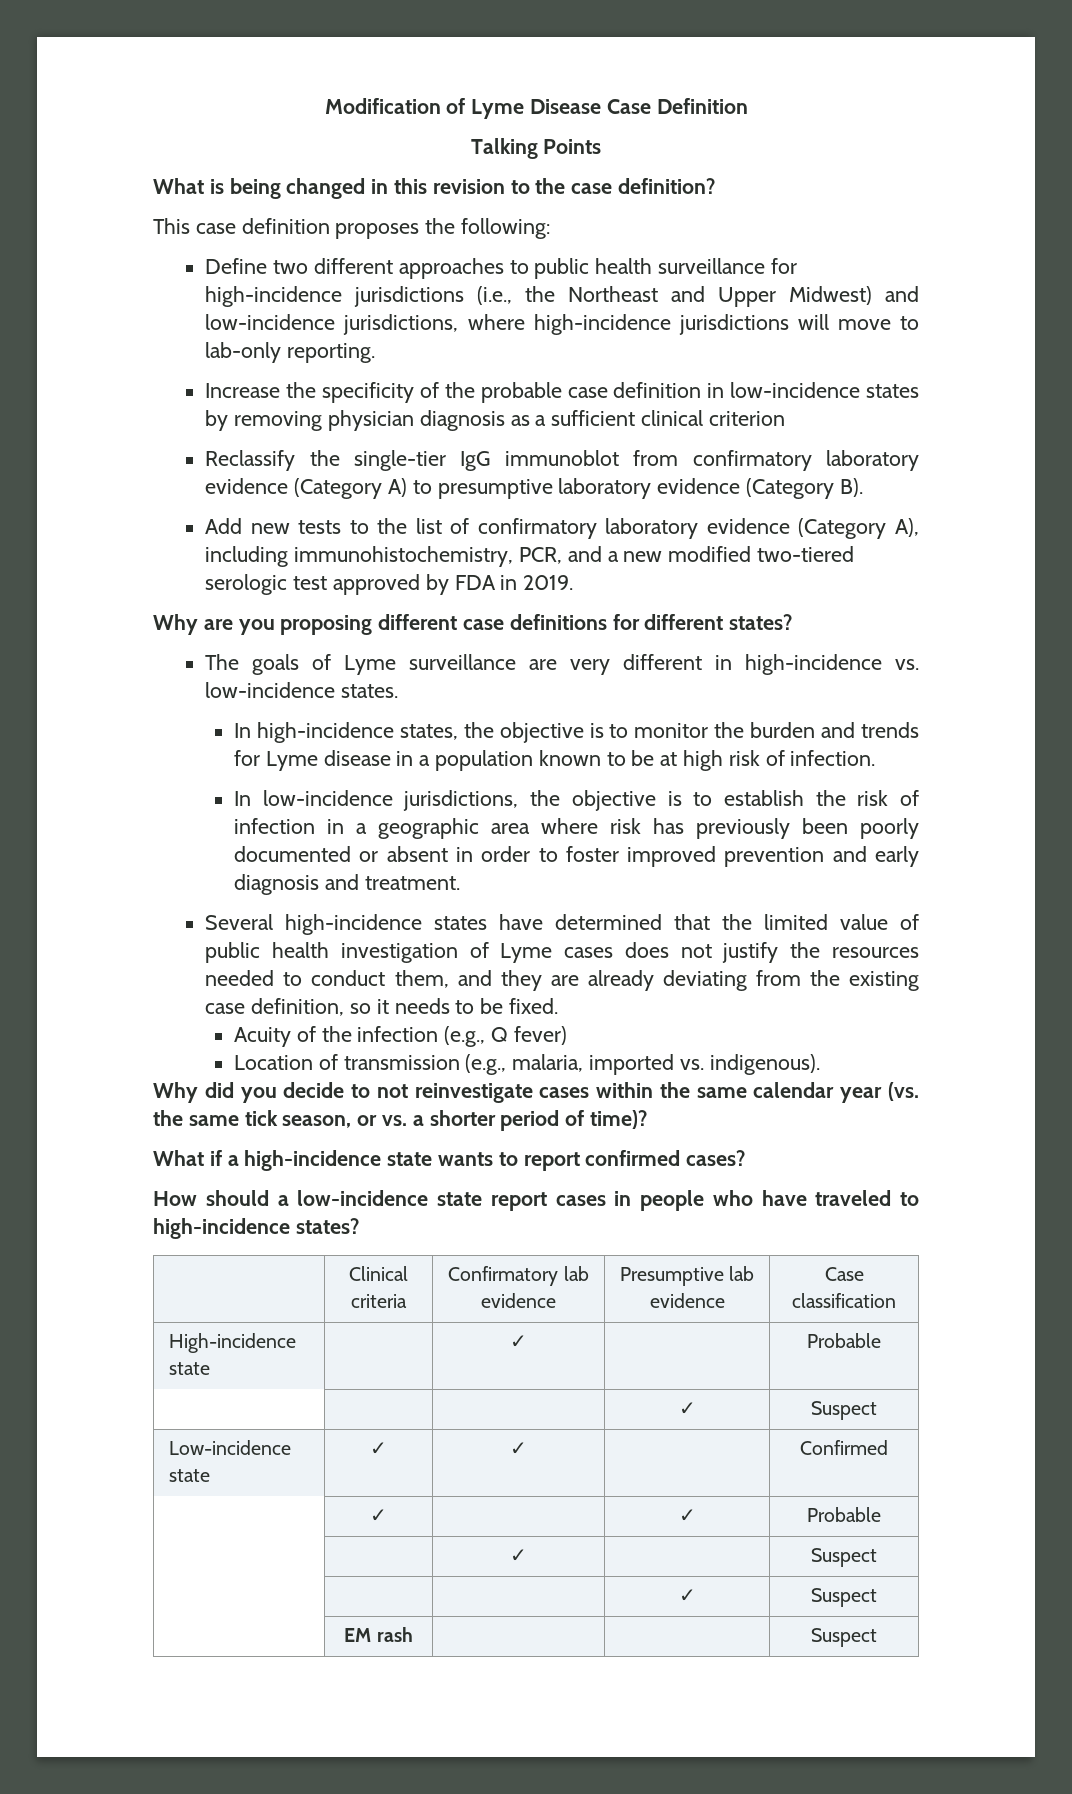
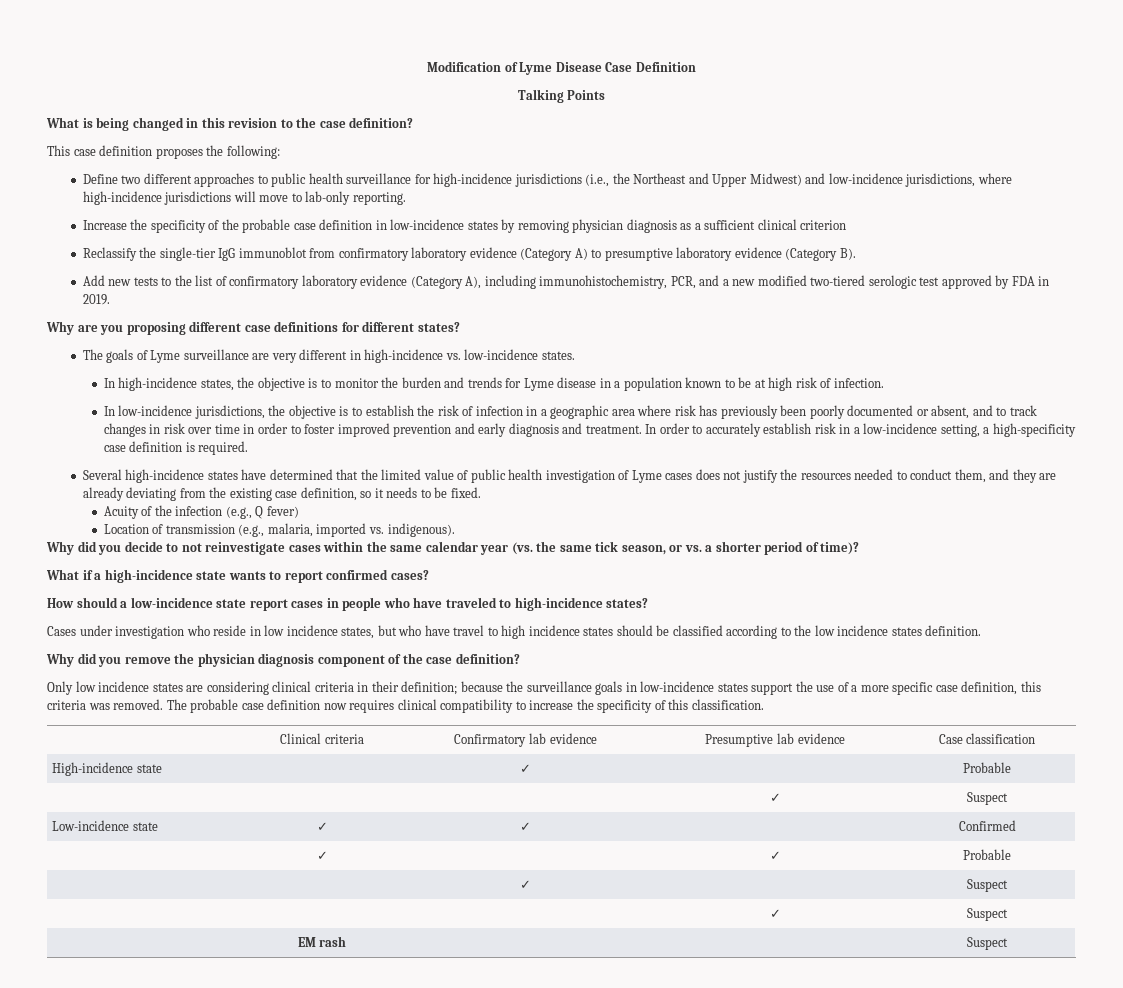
[386,846,448,862] absent -> [931,405,1037,419] [103,423,240,437] absent, and to track changes in risk over time
(460, 883) none -> [645,423,1076,437] [103,441,249,455] In order to accurately establish risk in a low-incidence setting, a high-specificity case definition is required.
(360, 1226) none -> [47,625,982,639] [46,653,520,667] [47,681,1041,695] [47,699,764,713] // Cases under investigation who reside in low incidence states, but who have travel to high incidence states should be classified according to the low incidence states definition. // Why did you remove the physician diagnosis component of the case definition? // Only low incidence states are considering clinical criteria in their definition; because the surveillance goals in low-incidence states support the use of a more specific case definition, this criteria was removed. The probable case definition now requires clinical compatibility to increase the specificity of this classification.

